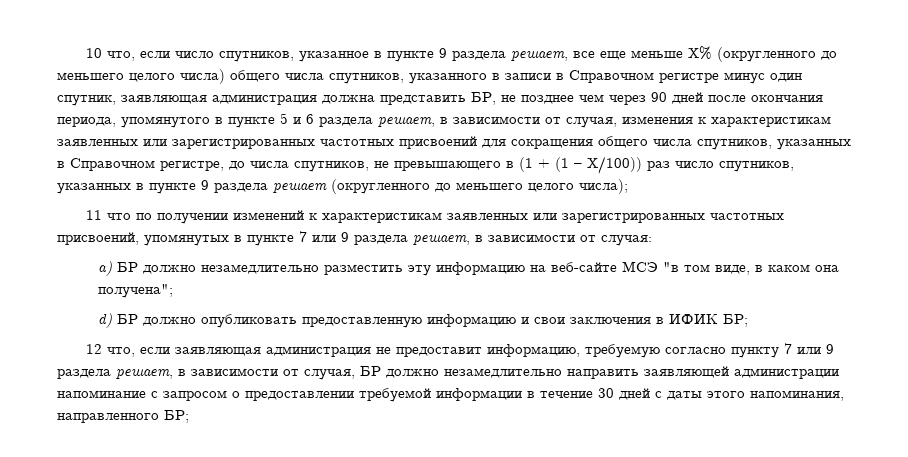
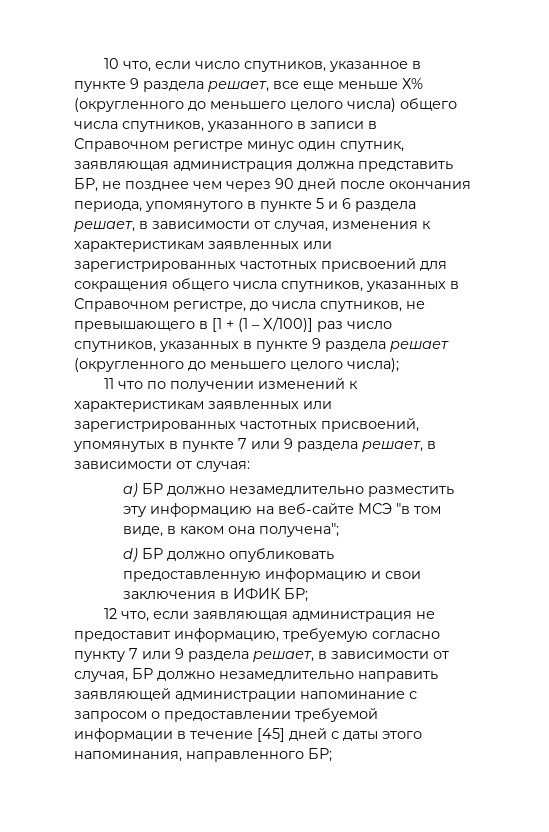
[519,157,533,172] (1 -> [212,318,222,332] [1
[587,156,642,174] X/100)) -> [263,317,313,332] X/100)]
[598,388,614,398] 30 -> [257,728,285,742] [45]

